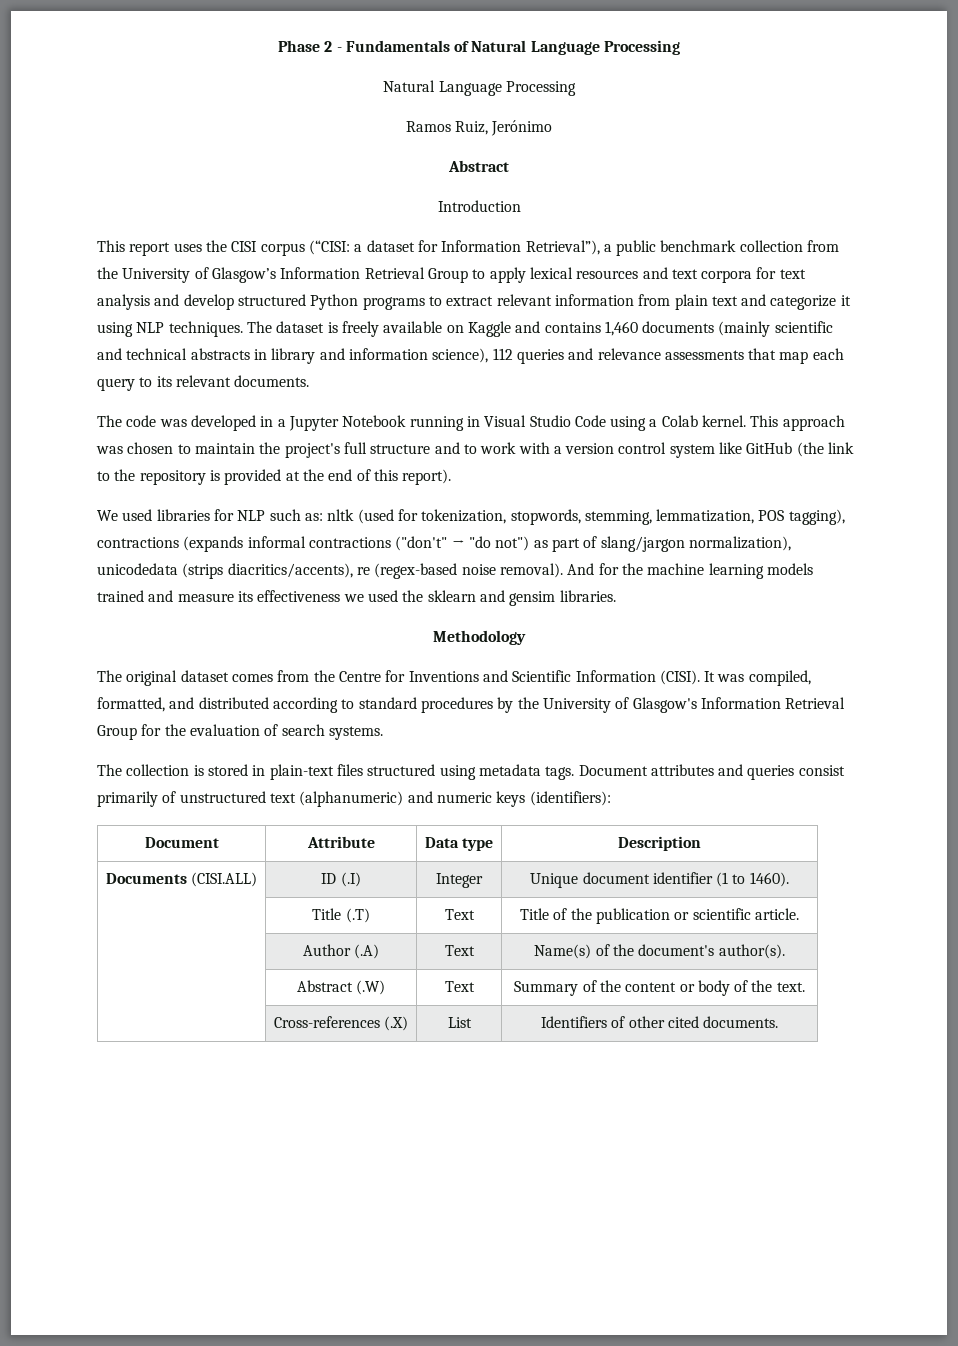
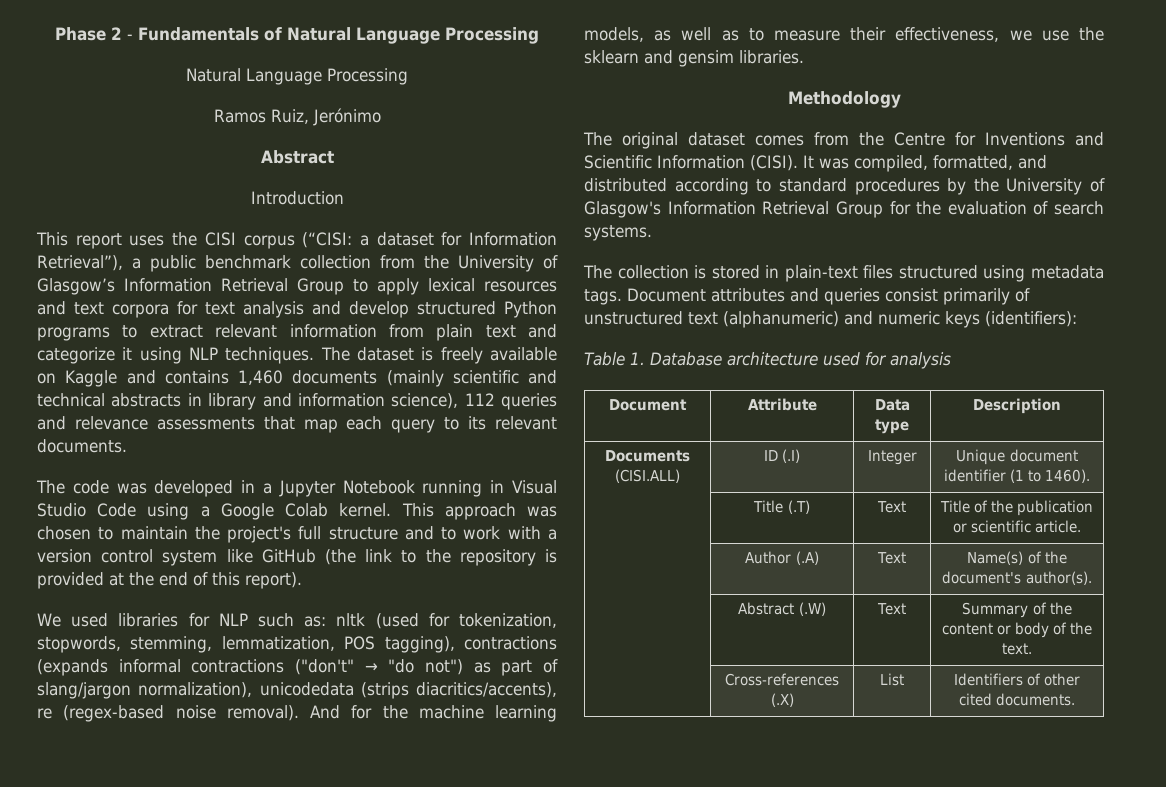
(658, 423) none -> [220,503,274,520] Google
[766,563,813,575] [97,590,398,602] models trained and measure its effectiveness we used -> [584,27,1069,42] models, as well as to measure their effectiveness, we use
(611, 798) none -> [584,352,951,369] // Table 1. Database architecture used for analysis

